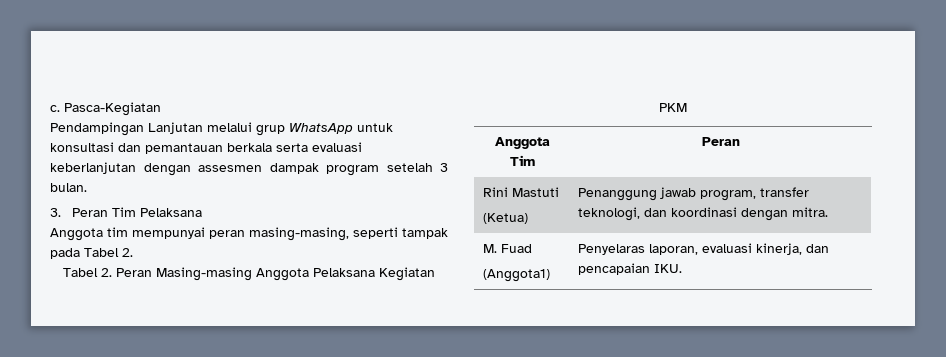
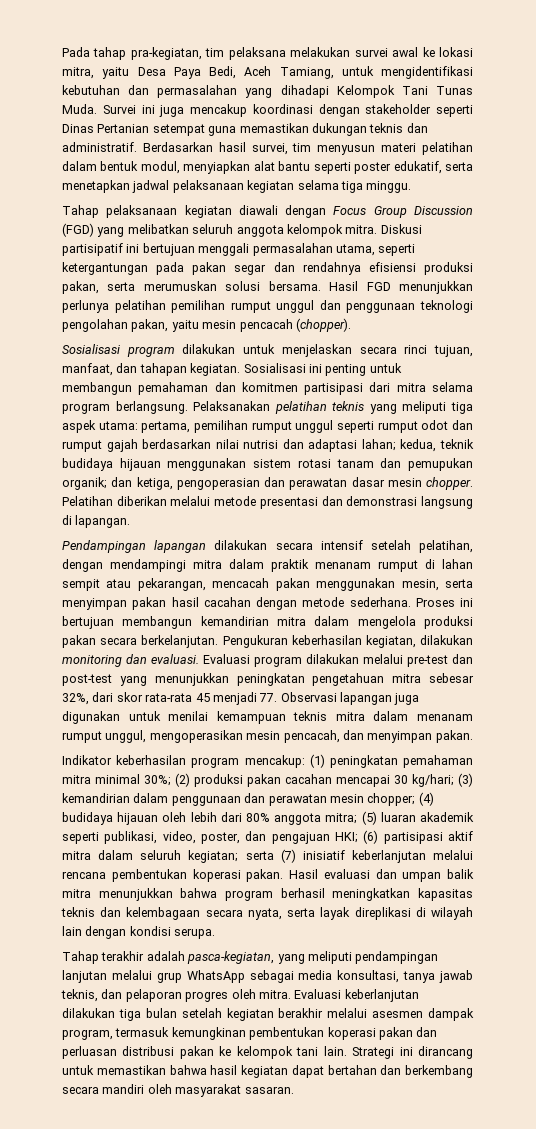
[50,102,161,116] [50,122,393,136] [50,142,362,154] [50,162,448,176] [50,183,87,192] [50,207,202,217] [50,227,448,241] [50,248,133,259] [63,267,435,281] [659,103,687,112] [494,137,550,149] [509,155,535,166] [701,137,740,146] [483,187,560,197] [483,213,529,224] [578,187,810,201] [578,207,829,221] [483,244,533,253] [483,269,551,282] [578,243,830,255] [578,263,683,275] c. Pasca-Kegiatan // Pendampingan Lanjutan melalui grup WhatsApp untuk konsultasi dan pemantauan berkala serta evaluasi keberlanjutan dengan assesmen dampak program setelah 3 bulan. // 3. Peran Tim Pelaksana // Anggota tim mempunyai peran masing-masing, seperti tampak pada Tabel 2. // Tabel 2. Peran Masing-masing Anggota Pelaksana Kegiatan PKM // Anggota Tim | Peran // Rini Mastuti // (Ketua) | Penanggung jawab program, transfer teknologi, dan koordinasi dengan mitra. // M. Fuad // (Anggota1) | Penyelaras laporan, evaluasi kinerja, dan pencapaian IKU. -> [62,47,474,60] [62,66,473,79] [62,85,474,98] [62,104,473,117] [62,123,428,136] [62,142,473,155] [62,161,474,174] [62,180,412,193] [62,205,473,218] [62,223,422,237] [62,243,416,256] [62,262,473,275] [62,281,473,294] [62,300,473,313] [62,318,351,332] [62,344,474,357] [62,363,402,376] [62,382,473,395] [62,401,473,414] [62,420,473,433] [62,439,474,452] [62,458,474,471] [62,477,473,490] [62,496,474,509] [62,515,131,528] [62,540,474,553] [62,559,473,572] [62,578,473,591] [62,597,473,610] [62,616,473,629] [62,635,473,648] [62,654,473,667] [62,673,474,686] [62,692,420,705] [62,711,473,724] [62,730,473,743] [62,754,473,768] [62,773,473,787] [62,792,434,806] [62,811,474,825] [62,830,473,844] [62,849,473,863] [62,869,474,882] [62,888,473,901] [61,907,474,920] [62,926,216,939] [62,951,439,964] [62,970,473,983] [61,989,419,1002] [62,1008,474,1021] [62,1027,438,1040] [62,1046,474,1059] [62,1065,473,1078] [62,1084,294,1097] Pada tahap pra-kegiatan, tim pelaksana melakukan survei awal ke lokasi mitra, yaitu Desa Paya Bedi, Aceh Tamiang, untuk mengidentifikasi kebutuhan dan permasalahan yang dihadapi Kelompok Tani Tunas Muda. Survei ini juga mencakup koordinasi dengan stakeholder seperti Dinas Pertanian setempat guna memastikan dukungan teknis dan administratif. Berdasarkan hasil survei, tim menyusun materi pelatihan dalam bentuk modul, menyiapkan alat bantu seperti poster edukatif, serta menetapkan jadwal pelaksanaan kegiatan selama tiga minggu. // Tahap pelaksanaan kegiatan diawali dengan Focus Group Discussion (FGD) yang melibatkan seluruh anggota kelompok mitra. Diskusi partisipatif ini bertujuan menggali permasalahan utama, seperti ketergantungan pada pakan segar dan rendahnya efisiensi produksi pakan, serta merumuskan solusi bersama. Hasil FGD menunjukkan perlunya pelatihan pemilihan rumput unggul dan penggunaan teknologi pengolahan pakan, yaitu mesin pencacah (chopper). // Sosialisasi program dilakukan untuk menjelaskan secara rinci tujuan, manfaat, dan tahapan kegiatan. Sosialisasi ini penting untuk membangun pemahaman dan komitmen partisipasi dari mitra selama program berlangsung. Pelaksanakan pelatihan teknis yang meliputi tiga aspek utama: pertama, pemilihan rumput unggul seperti rumput odot dan rumput gajah berdasarkan nilai nutrisi dan adaptasi lahan; kedua, teknik budidaya hijauan menggunakan sistem rotasi tanam dan pemupukan organik; dan ketiga, pengoperasian dan perawatan dasar mesin chopper. Pelatihan diberikan melalui metode presentasi dan demonstrasi langsung di lapangan. // Pendampingan lapangan dilakukan secara intensif setelah pelatihan, dengan mendampingi mitra dalam praktik menanam rumput di lahan sempit atau pekarangan, mencacah pakan menggunakan mesin, serta menyimpan pakan hasil cacahan dengan metode sederhana. Proses ini bertujuan membangun kemandirian mitra dalam mengelola produksi pakan secara berkelanjutan. Pengukuran keberhasilan kegiatan, dilakukan monitoring dan evaluasi. Evaluasi program dilakukan melalui pre-test dan post-test yang menunjukkan peningkatan pengetahuan mitra sebesar 32%, dari skor rata-rata 45 menjadi 77. Observasi lapangan juga digunakan untuk menilai kemampuan teknis mitra dalam menanam rumput unggul, mengoperasikan mesin pencacah, dan menyimpan pakan. // Indikator keberhasilan program mencakup: (1) peningkatan pemahaman mitra minimal 30%; (2) produksi pakan cacahan mencapai 30 kg/hari; (3) kemandirian dalam penggunaan dan perawatan mesin chopper; (4) budidaya hijauan oleh lebih dari 80% anggota mitra; (5) luaran akademik seperti publikasi, video, poster, dan pengajuan HKI; (6) partisipasi aktif mitra dalam seluruh kegiatan; serta (7) inisiatif keberlanjutan melalui rencana pembentukan koperasi pakan. Hasil evaluasi dan umpan balik mitra menunjukkan bahwa program berhasil meningkatkan kapasitas teknis dan kelembagaan secara nyata, serta layak direplikasi di wilayah lain dengan kondisi serupa. // Tahap terakhir adalah pasca-kegiatan, yang meliputi pendampingan lanjutan melalui grup WhatsApp sebagai media konsultasi, tanya jawab teknis, dan pelaporan progres oleh mitra. Evaluasi keberlanjutan dilakukan tiga bulan setelah kegiatan berakhir melalui asesmen dampak program, termasuk kemungkinan pembentukan koperasi pakan dan perluasan distribusi pakan ke kelompok tani lain. Strategi ini dirancang untuk memastikan bahwa hasil kegiatan dapat bertahan dan berkembang secara mandiri oleh masyarakat sasaran.

